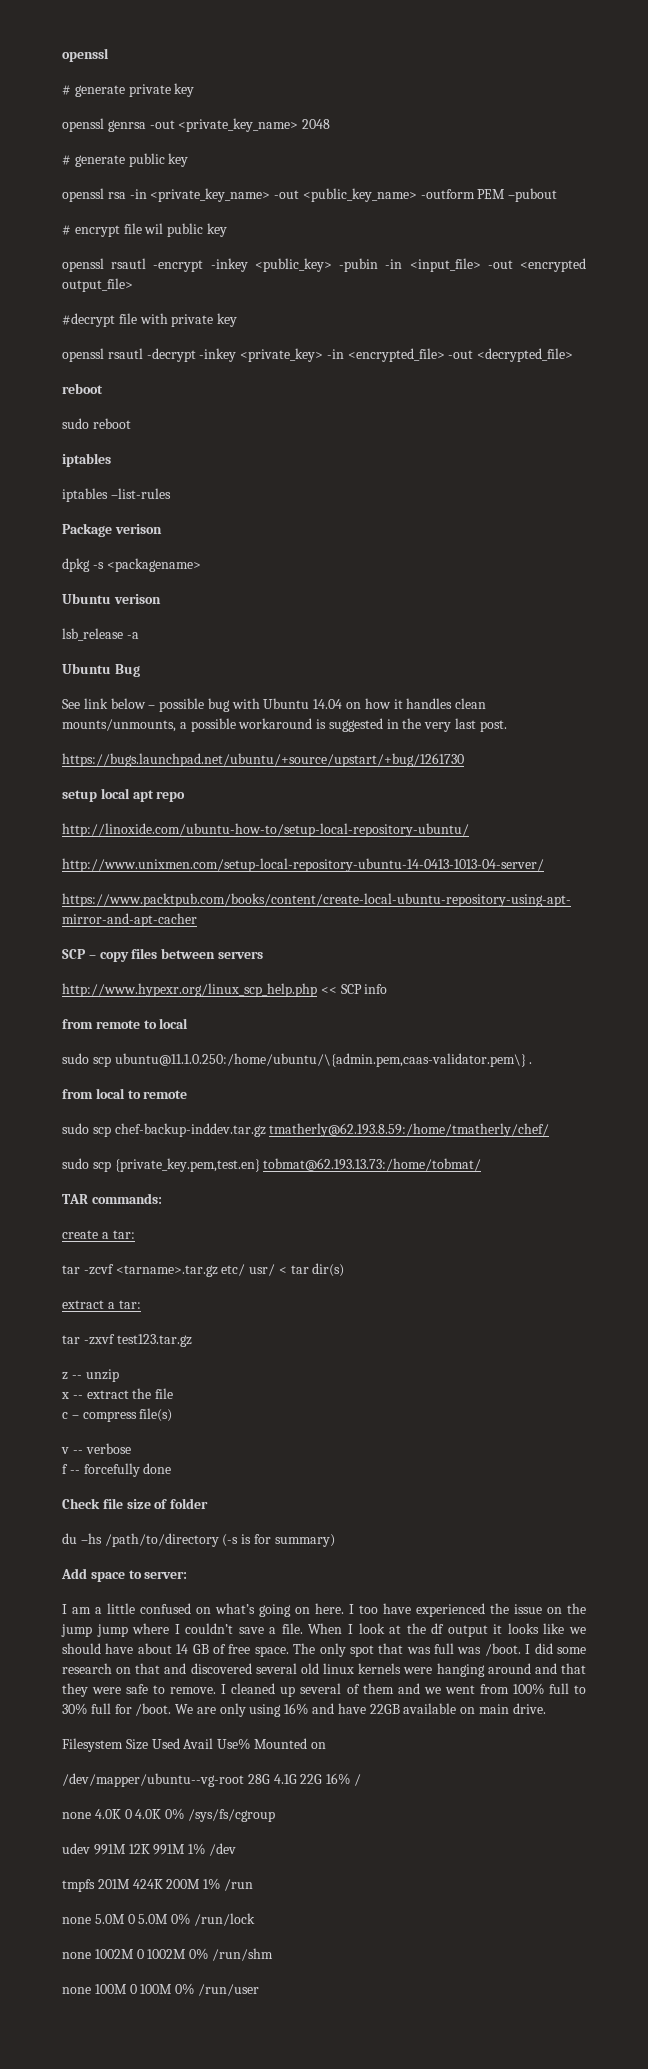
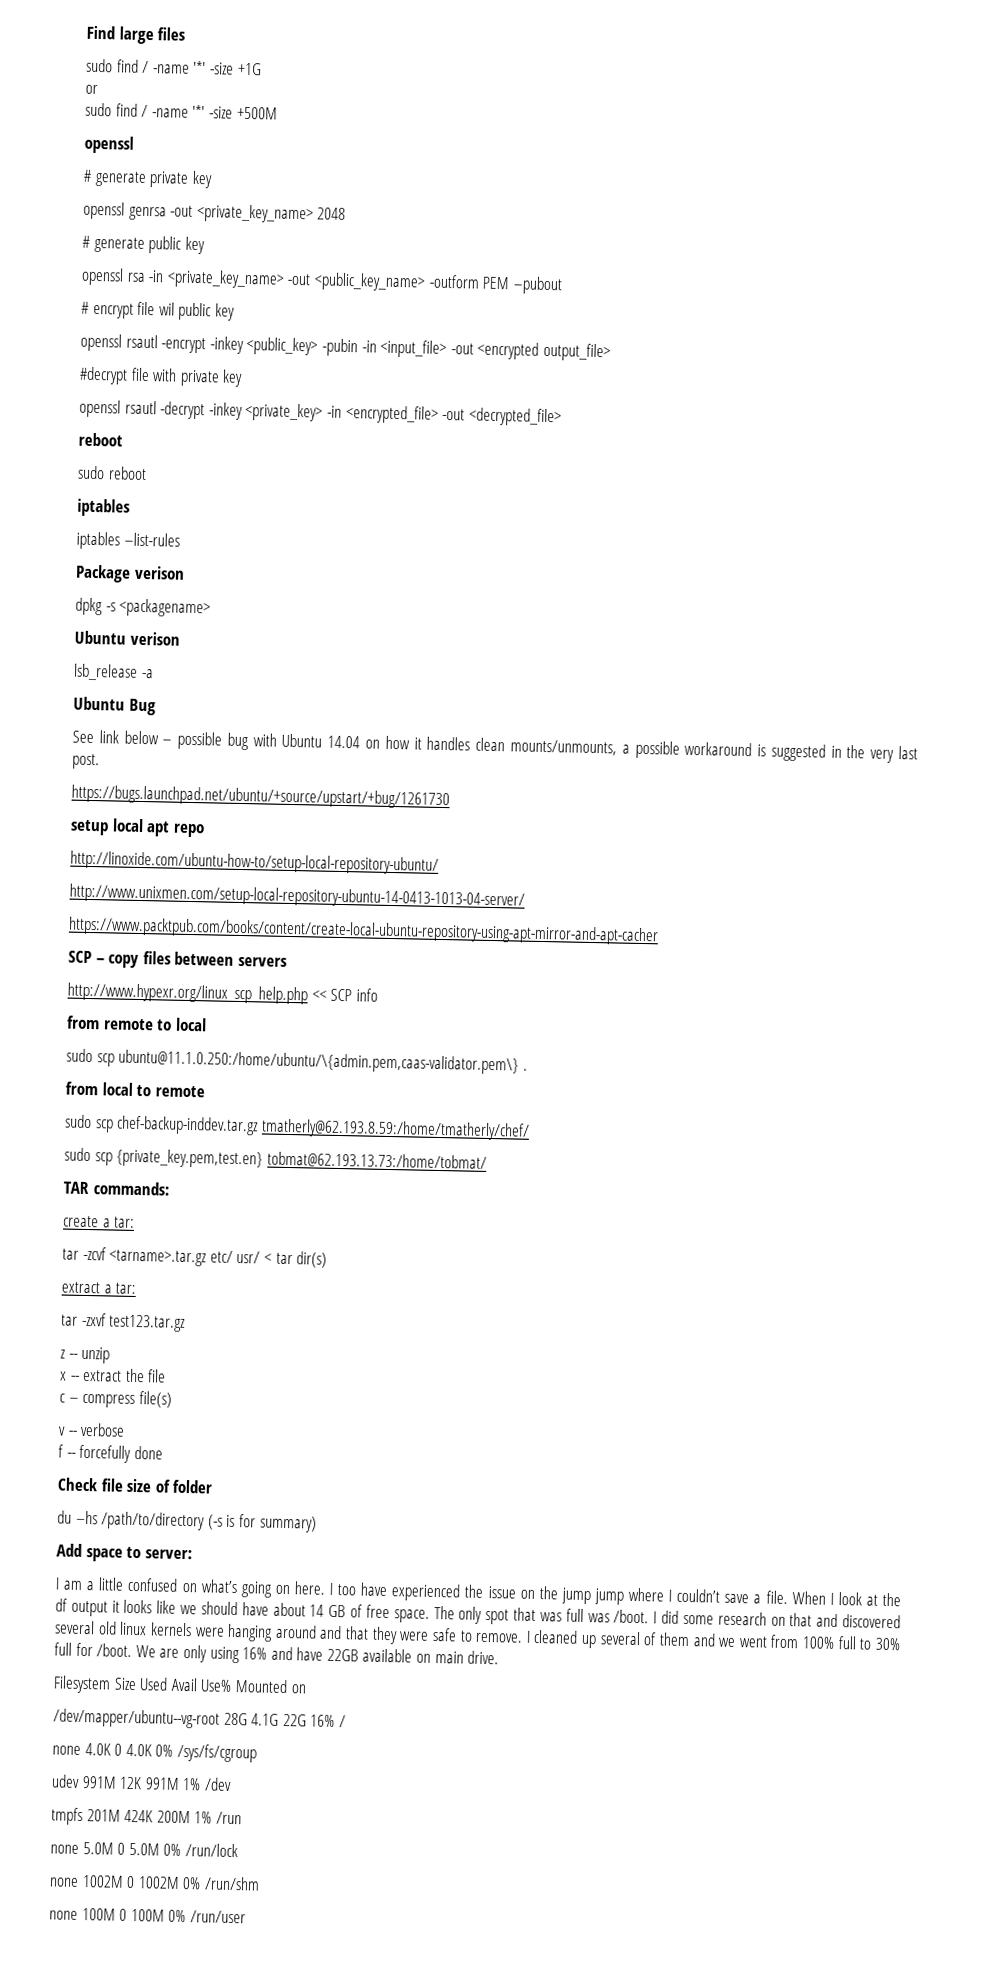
(62, 55) none -> [86,25,186,45] [86,58,262,76] [85,84,98,94] [85,102,278,120] Find large files // sudo find / -name '*' -size +1G // or // sudo find / -name '*' -size +500M //

